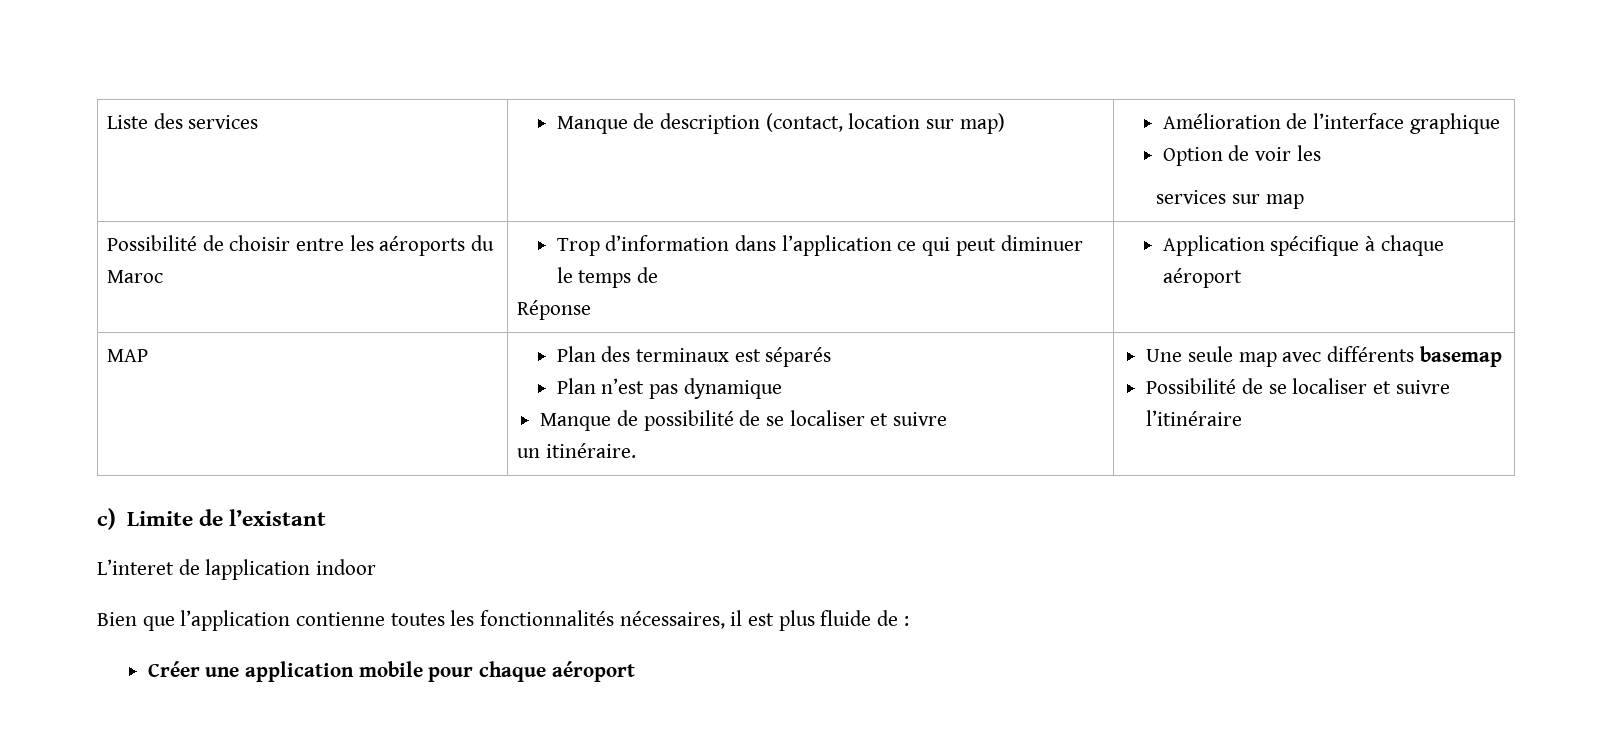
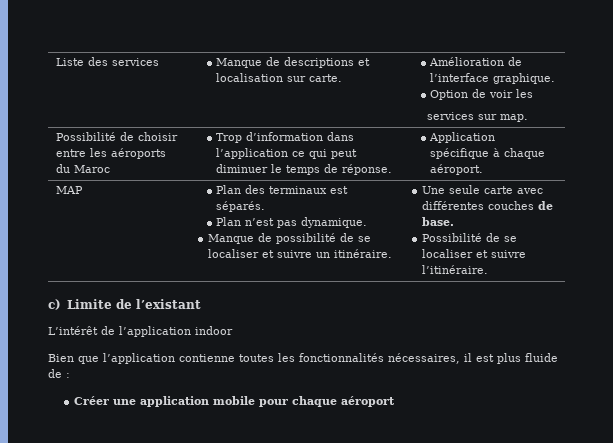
[660,113,1005,134] description (contact, location sur map) -> [284,57,371,68] [216,73,343,82] descriptions et localisation sur carte.
[1409,113,1500,134] graphique -> [493,73,556,84] graphique.
[1265,194,1304,209] map -> [499,114,528,122] map.
[517,300,592,320] // Réponse -> [342,164,393,175] réponse.
[1162,268,1242,288] aéroport -> [430,164,484,175] aéroport.
[765,347,832,367] séparés -> [216,201,266,212] séparés.
[683,378,782,399] dynamique -> [301,217,368,228] dynamique.
(947, 419) // -> (313, 254) none
[1238,346,1502,367] map avec différents basemap -> [484,186,544,194] [422,201,554,210] [422,217,455,226] carte avec différentes couches de base.
[1146,410,1243,426] l’itinéraire -> [422,265,489,274] l’itinéraire.
[97,559,311,580] L’interet de lapplication -> [48,326,191,337] L’intérêt de l’application

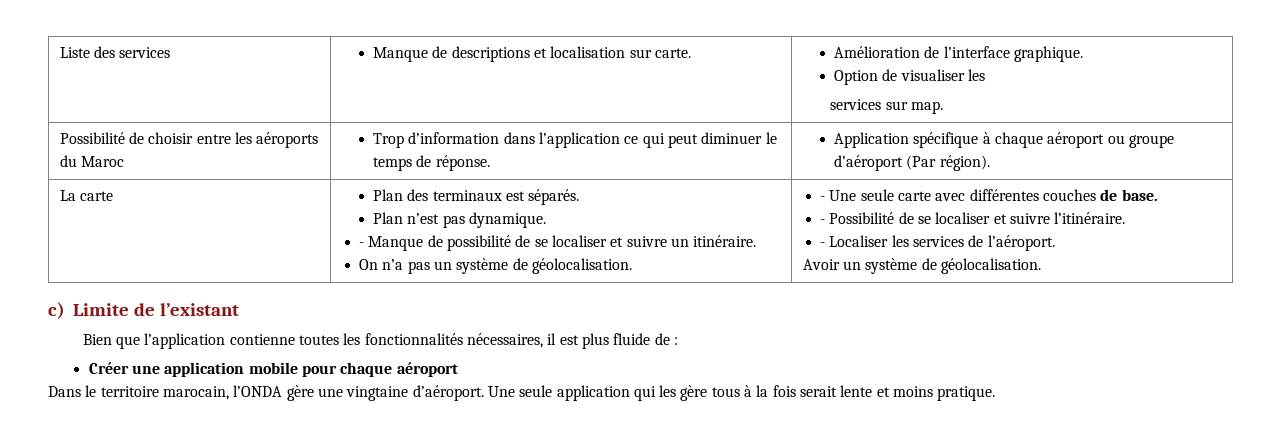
[489,90,514,98] voir -> [900,69,965,81] visualiser
[430,164,484,175] [56,186,84,194] aéroport. // MAP -> [1047,132,1175,148] [834,155,990,171] [59,190,113,201] aéroport ou groupe d’aéroport (Par région). // La carte
(368, 222) none -> [359,242,365,247] -
(393, 253) | -> [359,258,633,274] [820,196,826,201] // On n’a pas un système de géolocalisation. | -
(455, 221) none -> [820,219,826,224] -
(489, 269) none -> [820,235,1055,251] [802,258,1041,274] // - Localiser les services de l’aéroport. // Avoir un système de géolocalisation.
[48,326,233,337] // L’intérêt de l’application indoor -> (239, 309) none
(395, 401) none -> [48,385,996,401] // Dans le territoire marocain, l’ONDA gère une vingtaine d’aéroport. Une seule application qui les gère tous à la fois serait lente et moins pratique.

